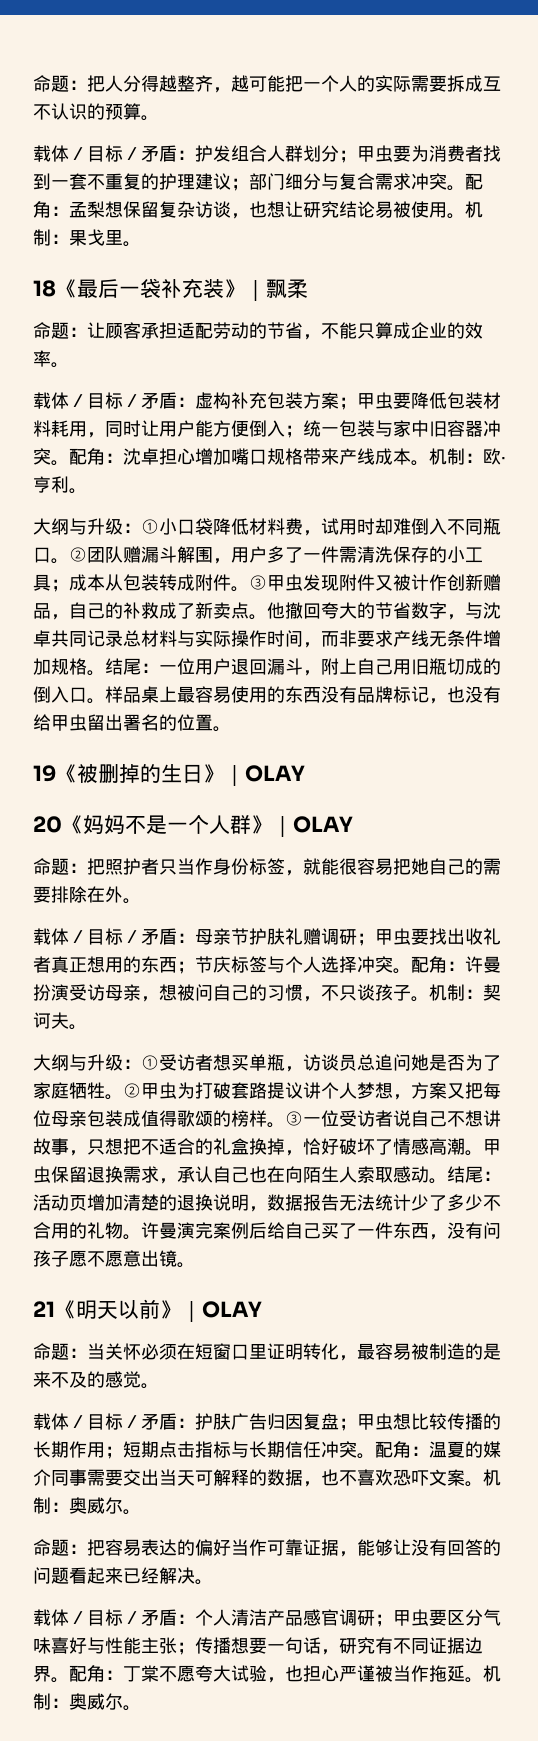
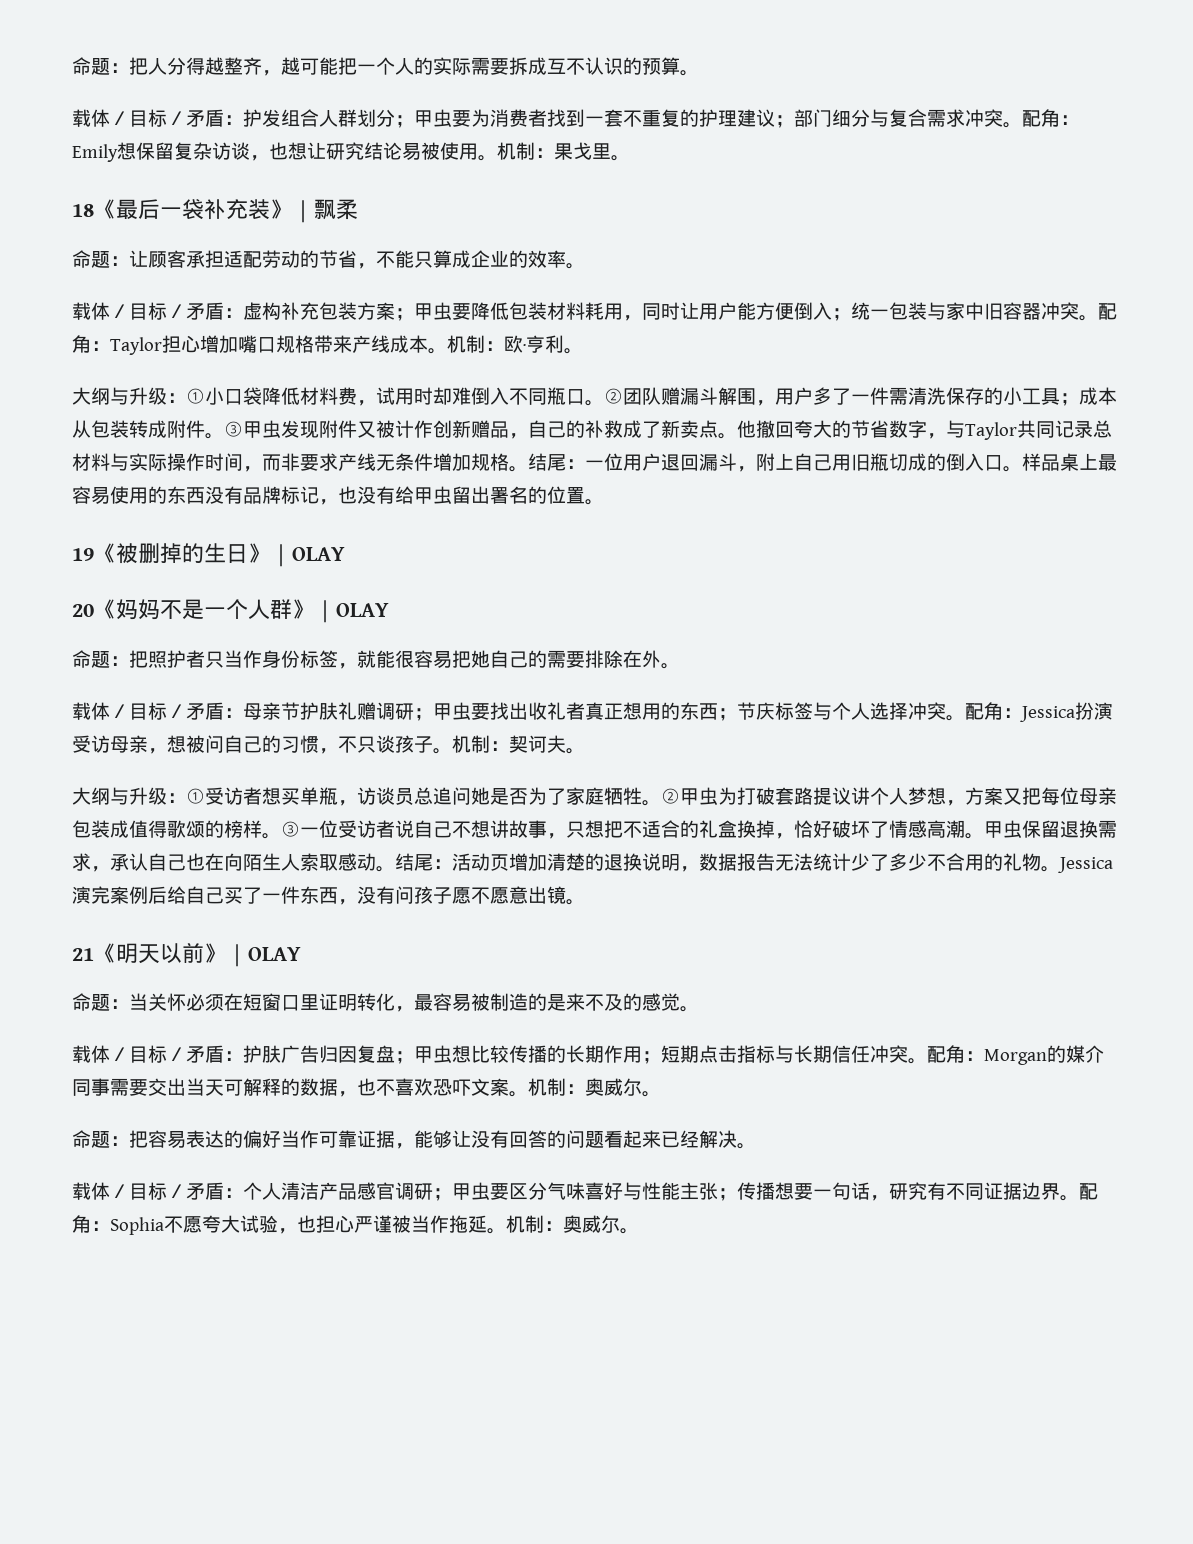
[69,201,105,218] 孟梨 -> [72,144,118,162] Emily
[123,448,159,465] 沈卓 -> [110,337,162,355] Taylor
[483,602,501,619] [33,630,51,647] 沈卓 -> [965,422,1017,440] Taylor
[465,956,501,973] 许曼 -> [1020,706,1075,722] Jessica
[141,1222,177,1239] 许曼 -> [1058,857,1113,873] Jessica
[429,1441,465,1458] 温夏 -> [984,1049,1047,1065] Morgan
[123,1665,159,1682] 丁棠 -> [110,1217,164,1235] Sophia

